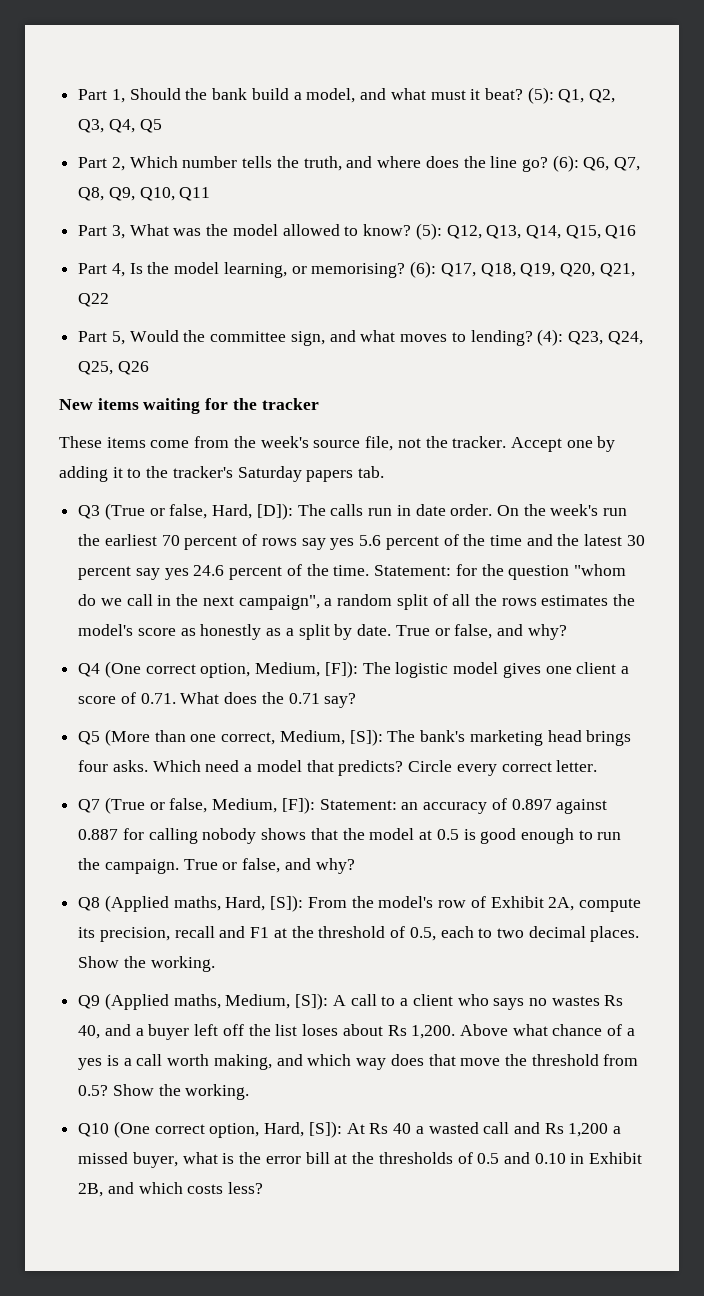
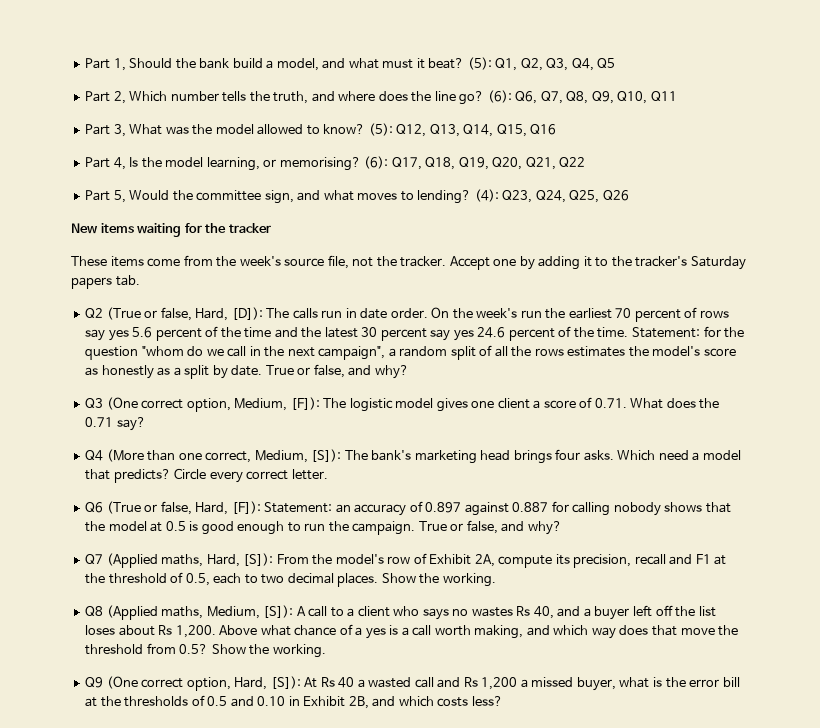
[78,505,101,519] Q3 -> [85,308,104,318] Q2
[78,663,101,677] Q4 -> [85,398,104,408] Q3
[78,731,101,745] Q5 -> [85,450,104,461] Q4
[78,797,278,814] Q7 (True or false, Medium, -> [85,501,229,515] Q6 (True or false, Hard,
[78,897,101,911] Q8 -> [85,554,104,564] Q7
[78,995,101,1009] Q9 -> [85,606,104,616] Q8
[78,1123,110,1137] Q10 -> [85,677,104,688] Q9

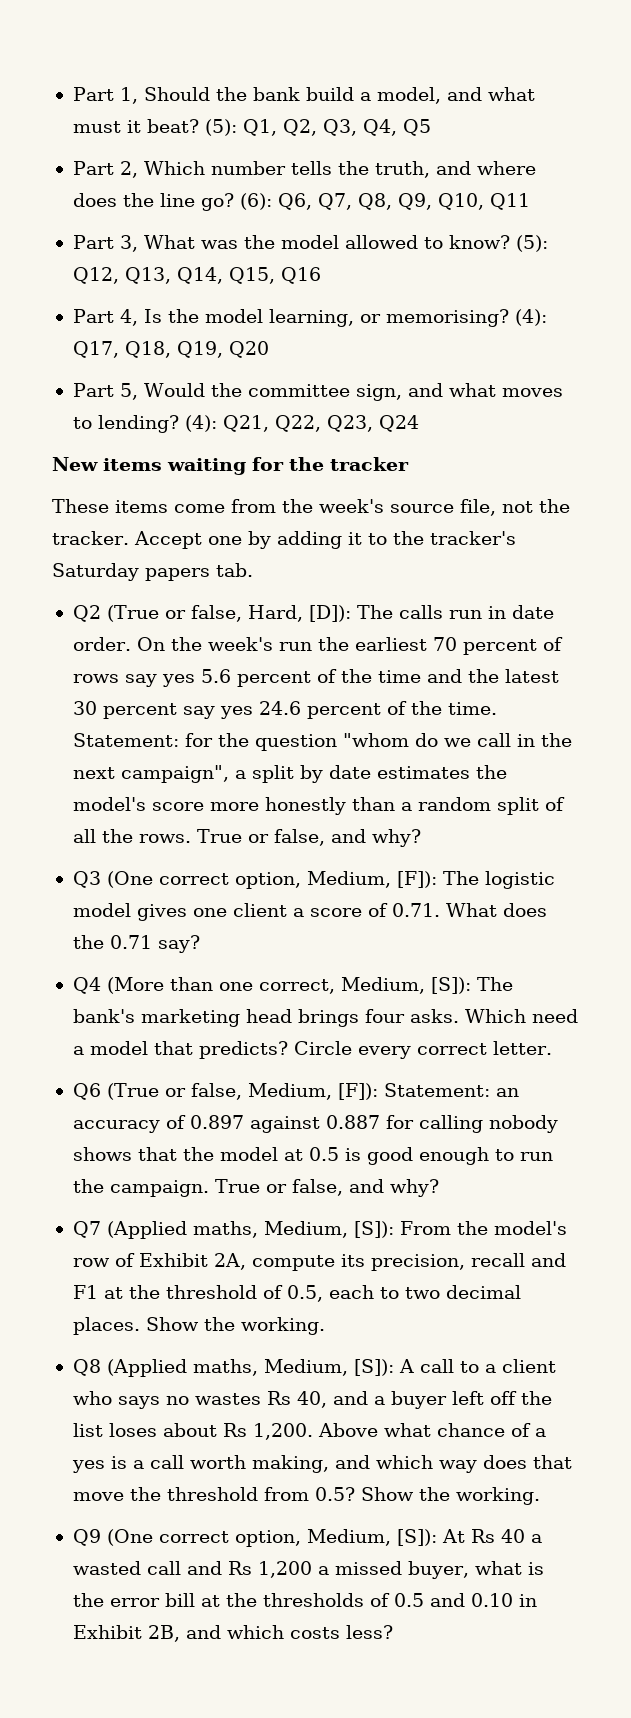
[364,156,389,169] (6): -> [514,309,547,326] (4):
[492,157,586,170] Q20, Q21, Q22 -> [228,341,269,358] Q20
[502,190,629,203] Q23, Q24, Q25, Q26 -> [222,415,419,432] Q21, Q22, Q23, Q24
(396, 352) none -> [251,765,507,783] [72,797,412,815] split by date estimates the model's score more honestly than a
[534,346,736,357] [85,365,263,379] rows estimates the model's score as honestly as a split by date. -> [138,834,191,843] rows.
[195,502,229,515] Hard, -> [247,1083,332,1100] Medium,
[206,554,240,567] Hard, -> [263,1221,348,1238] Medium,
[234,677,268,690] Hard, -> [306,1529,391,1546] Medium,

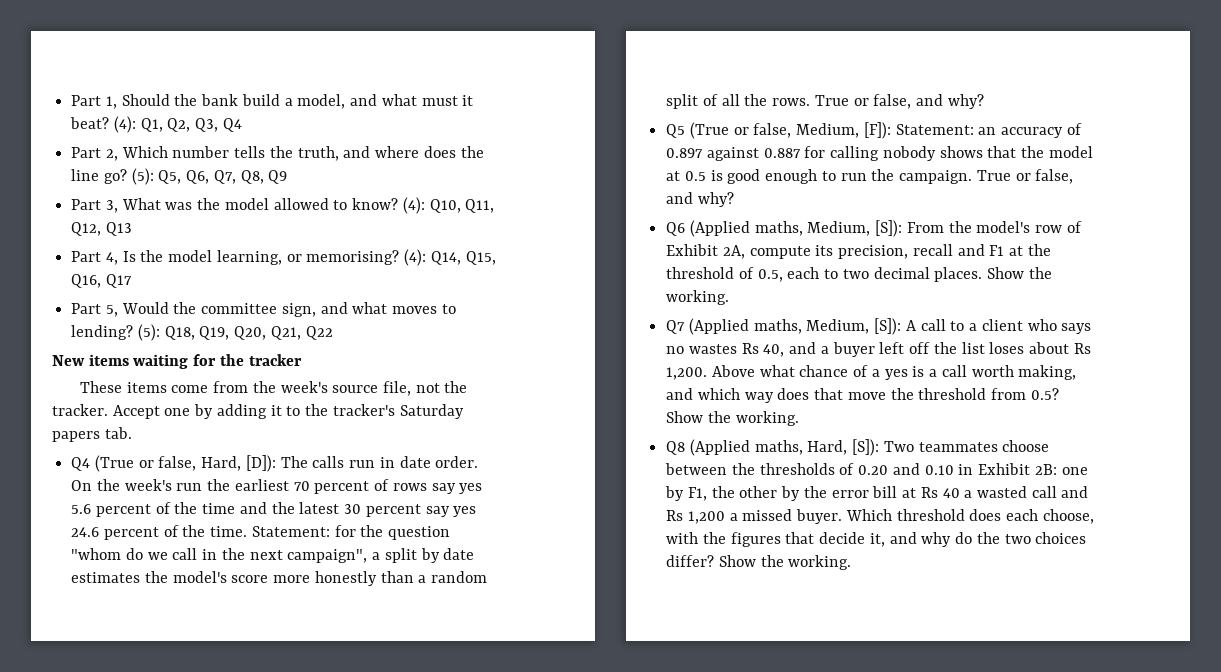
[204,119,237,136] (5): -> [113,116,136,133] (4):
[362,119,431,136] Q4, Q5 -> [222,118,242,132] Q4
[239,193,272,210] (6): -> [131,168,182,185] (5): Q5,
[397,193,530,210] Q9, Q10, Q11 -> [268,170,288,184] Q9
[515,235,548,252] [72,267,321,284] (5): Q12, Q13, Q14, Q15, Q16 -> [402,197,495,214] [71,222,132,236] (4): Q10, Q11, Q12, Q13
[72,341,269,358] Q17, Q18, Q19, Q20 -> [430,251,496,265] [71,274,132,288] Q14, Q15, Q16, Q17
[184,415,419,432] (4): Q21, Q22, Q23, Q24 -> [137,324,333,341] (5): Q18, Q19, Q20, Q21, Q22
[72,605,101,622] Q2 -> [71,457,91,471] Q4
[72,871,555,889] [72,903,547,921] [72,935,200,953] [72,977,513,994] [72,1009,578,1027] [72,1041,552,1059] [72,1083,101,1100] Q3 (One correct option, Medium, [F]): The logistic model gives one client a score of 0.71. What does the 0.71 say? // Q4 (More than one correct, Medium, [S]): The bank's marketing head brings four asks. Which need a model that predicts? Circle every correct letter. // Q6 -> [666,124,686,138] Q5
[72,1221,101,1238] Q7 -> [666,222,686,236] Q6
[72,1359,101,1376] Q8 -> [666,320,686,334] Q7
[72,1529,465,1547] Q9 (One correct option, Medium, [S]): At -> [666,439,1050,456] [665,463,1088,475] [665,486,917,501] Q8 (Applied maths, Hard, [S]): Two teammates choose between the thresholds of 0.20 and 0.10 in Exhibit 2B: one by F1, the other by the error bill at
[407,1561,544,1579] [72,1593,537,1607] [72,1625,393,1642] buyer, what is the error bill at the thresholds of 0.5 and 0.10 in Exhibit 2B, and which costs less? -> [796,509,1094,524] [666,532,1087,547] [666,555,852,570] buyer. Which threshold does each choose, with the figures that decide it, and why do the two choices differ? Show the working.

